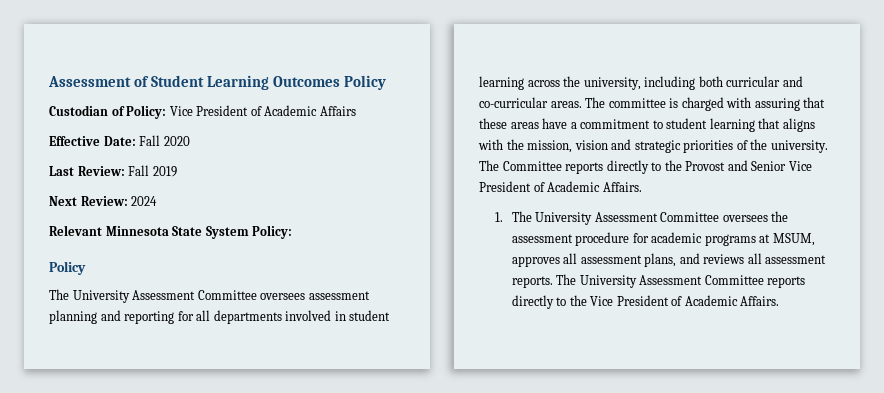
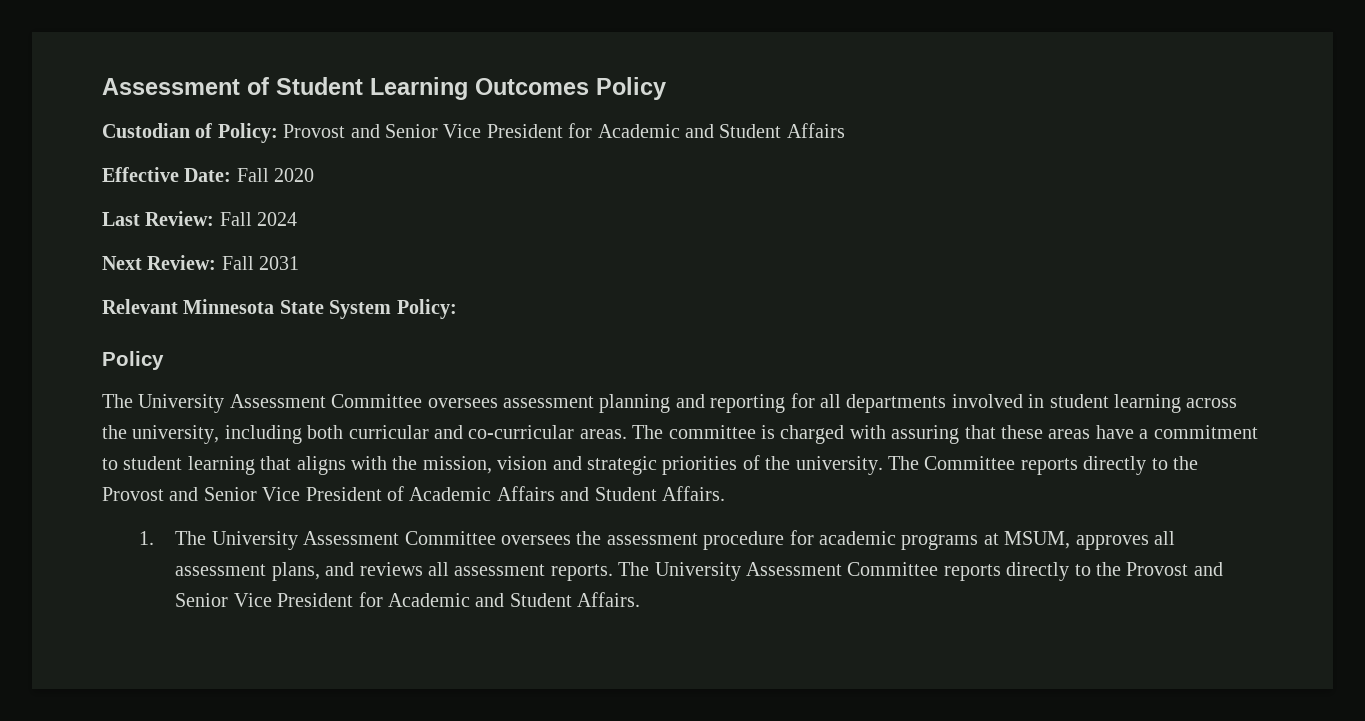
[169,105,318,116] Vice President of Academic -> [283,123,782,138] Provost and Senior Vice President for Academic and Student
[152,166,177,177] 2019 -> [257,212,298,226] 2024
[131,196,158,206] 2024 -> [221,256,300,270] Fall 2031
(601, 186) none -> [496,486,657,501] Affairs and Student
[590,295,738,306] Vice President of Academic -> [1126,562,1223,576] [175,592,572,607] Provost and Senior Vice President for Academic and Student

